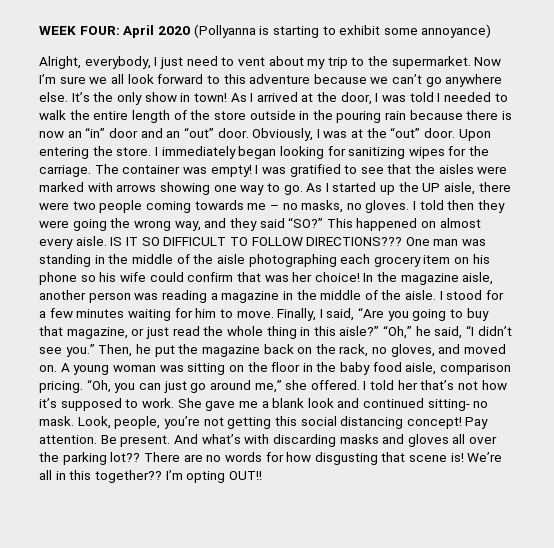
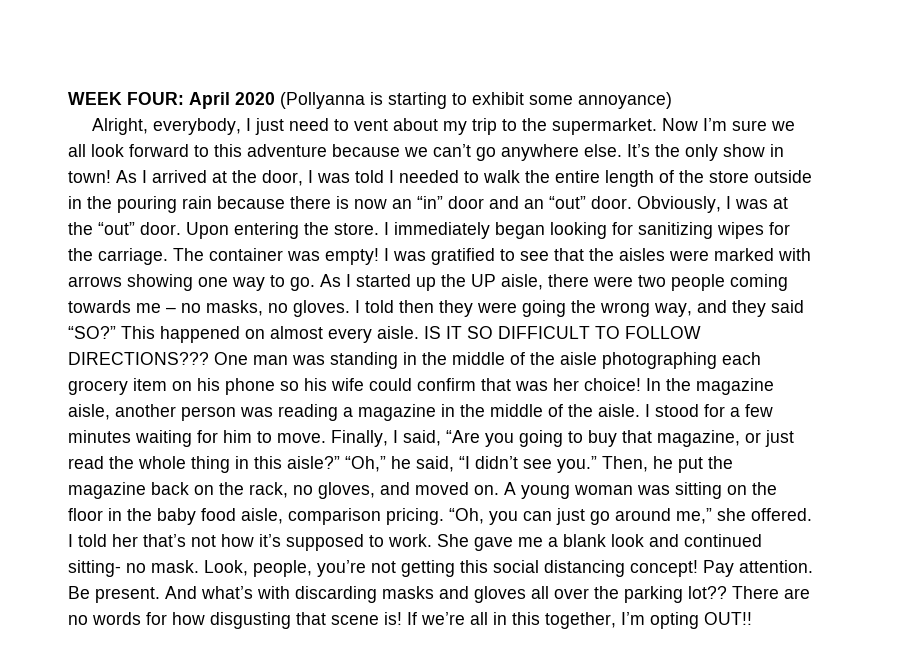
[467,452,503,462] We’re -> [407,612,465,625] If we’re
[94,470,162,483] together?? -> [545,612,616,629] together,

